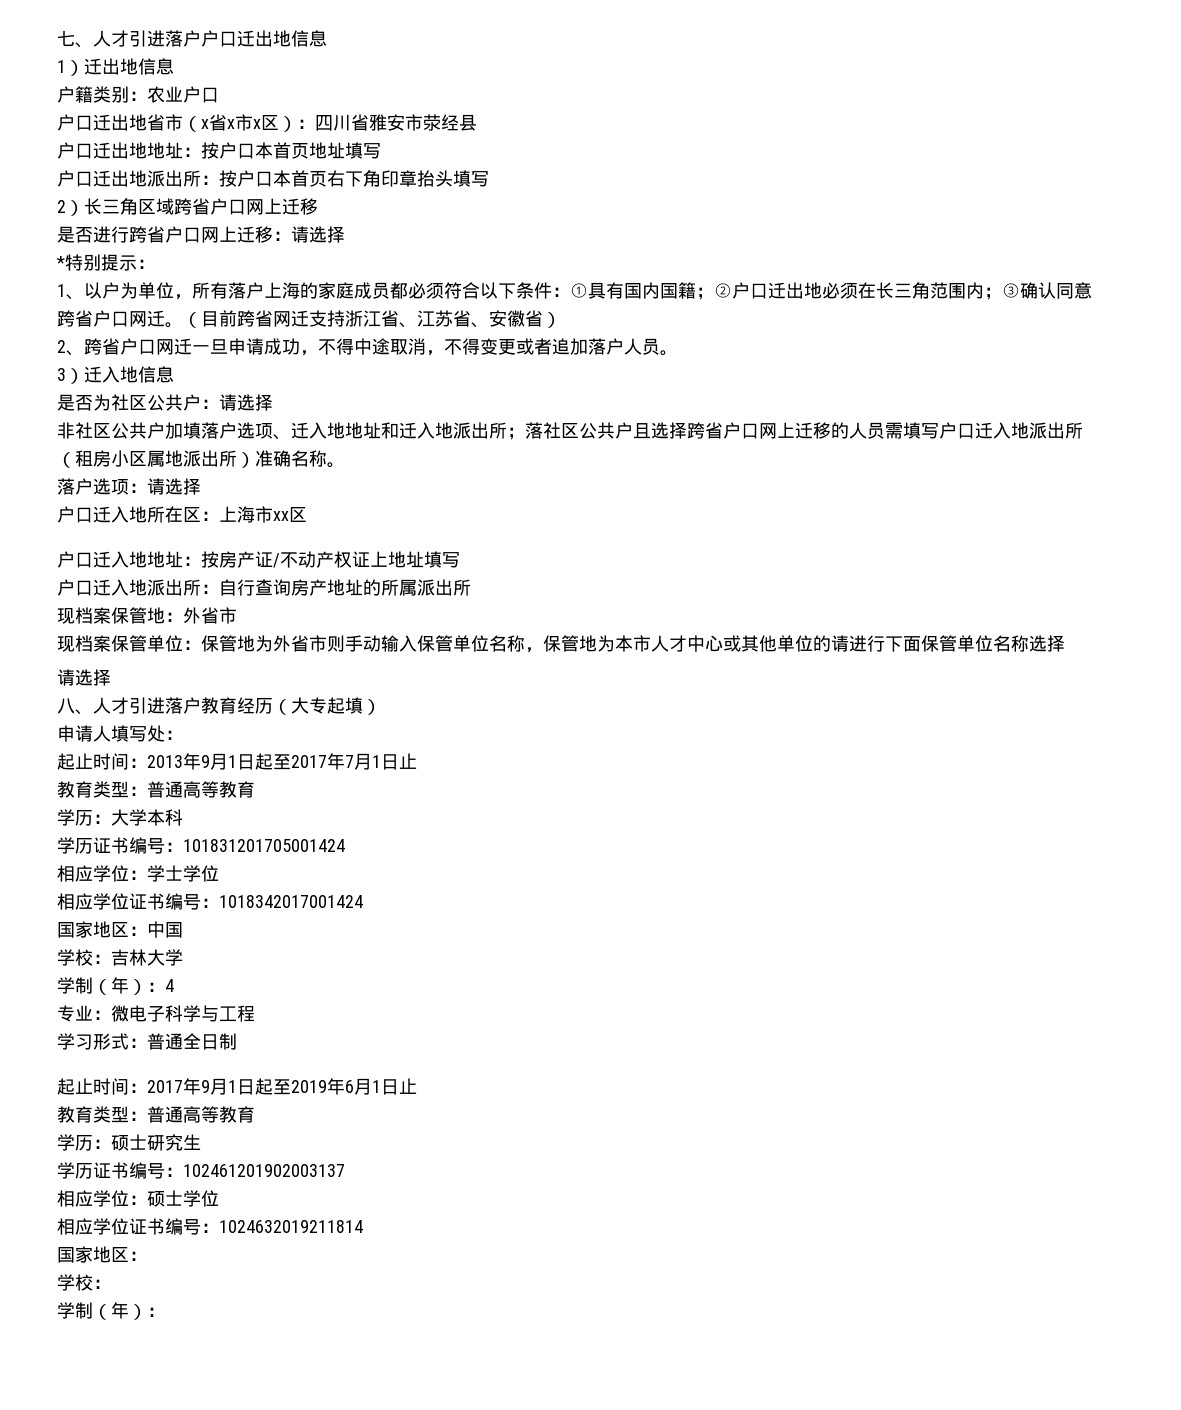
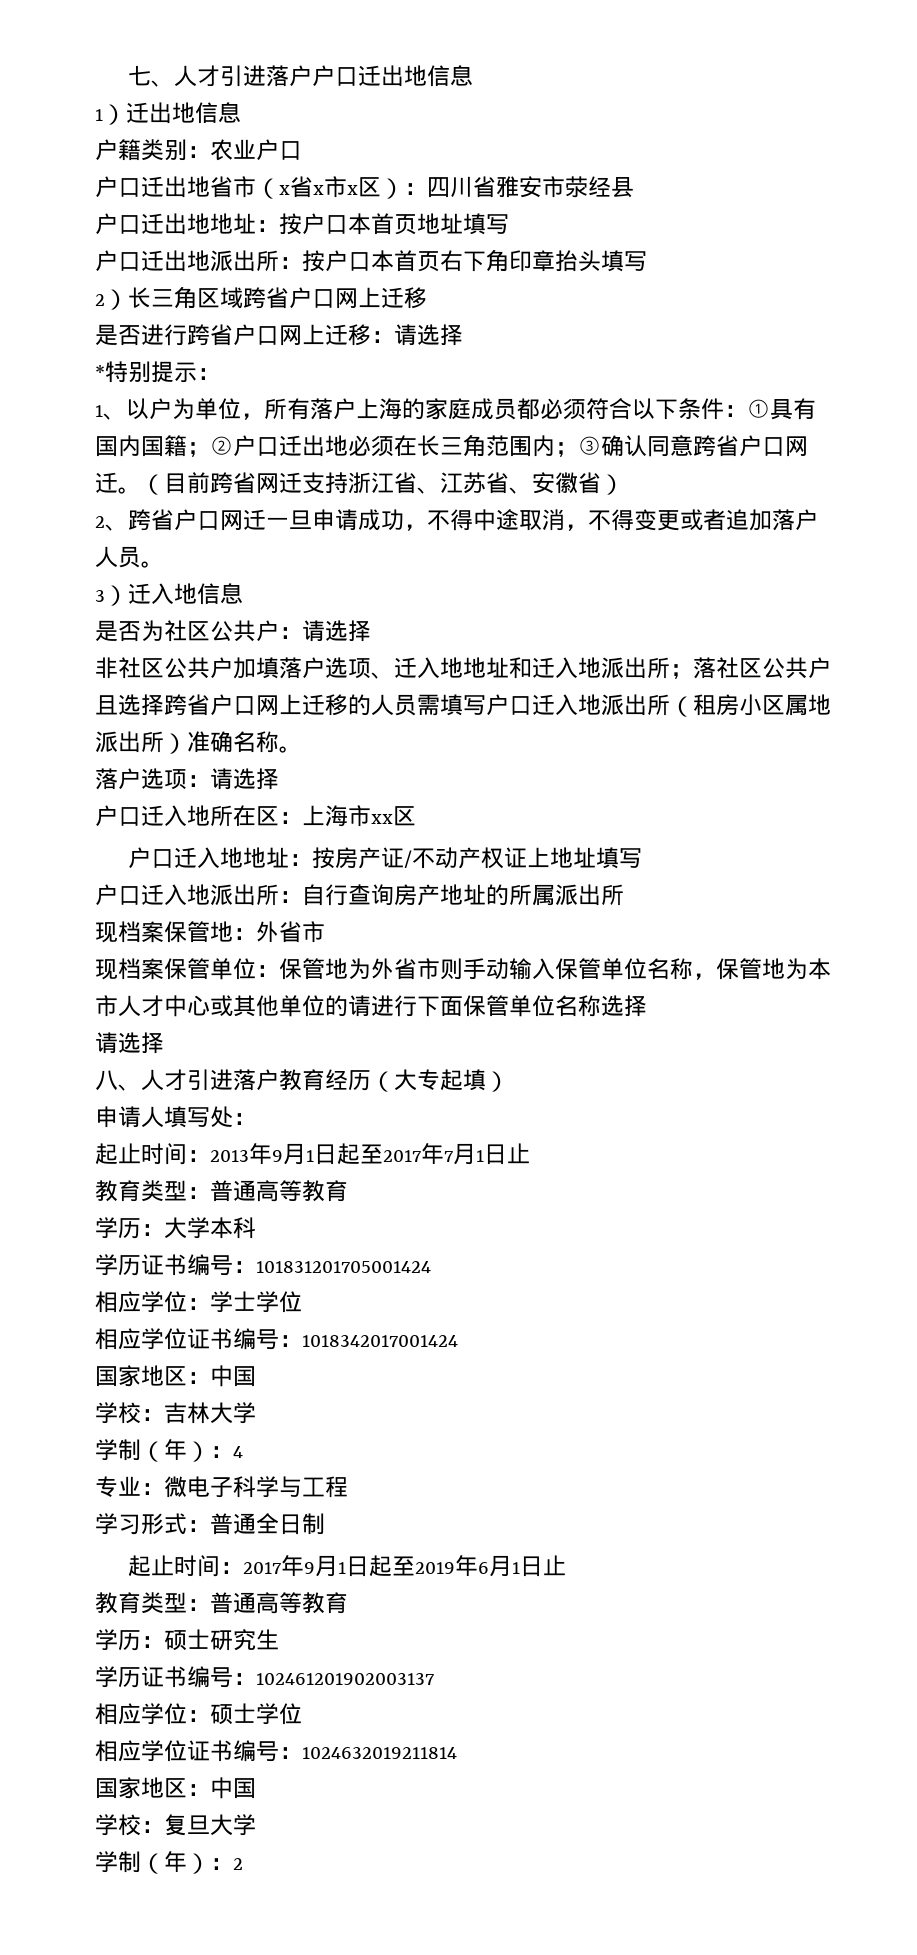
[57,1274,111,1291] [57,1302,165,1320] // 学校： // 学制（年）： -> [210,1777,256,1799] [95,1814,256,1836] [95,1851,243,1874] 中国 // 学校：复旦大学 // 学制（年）：2

